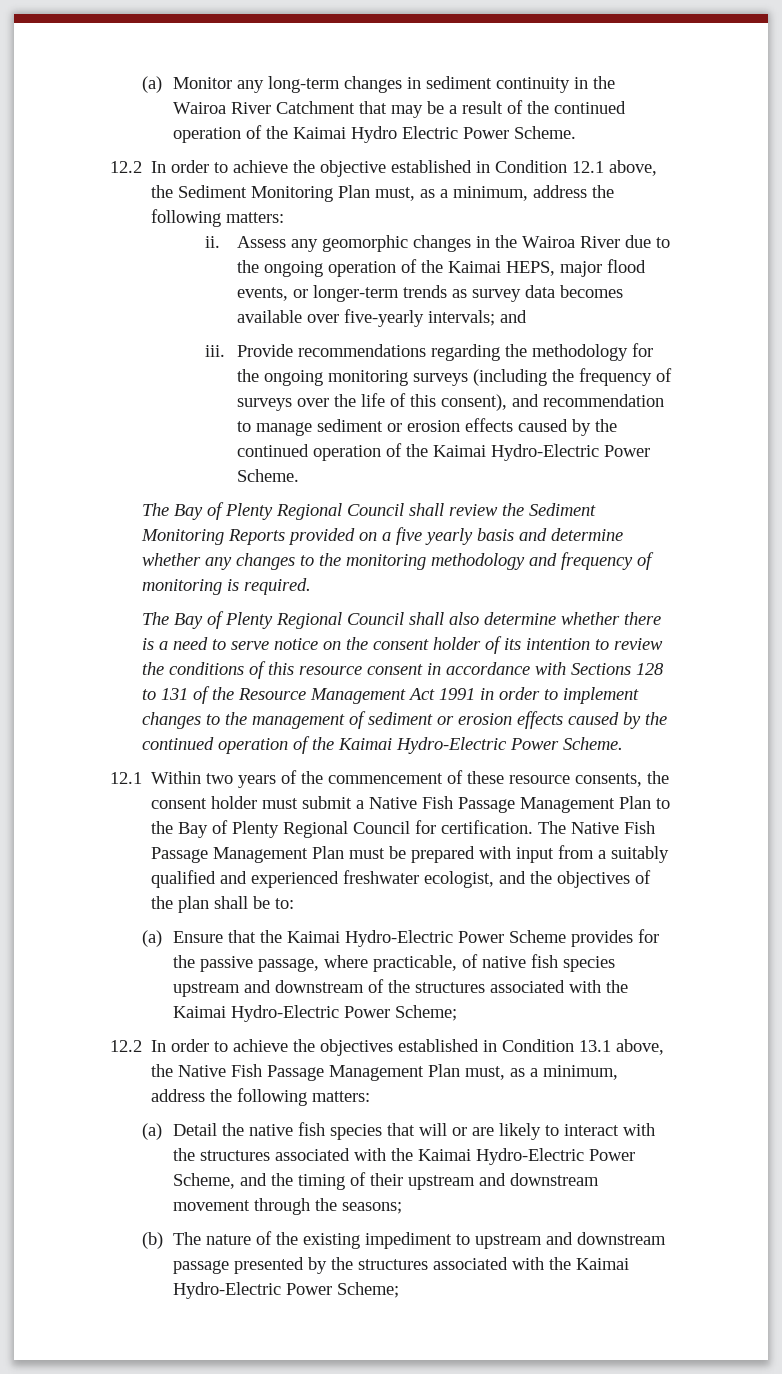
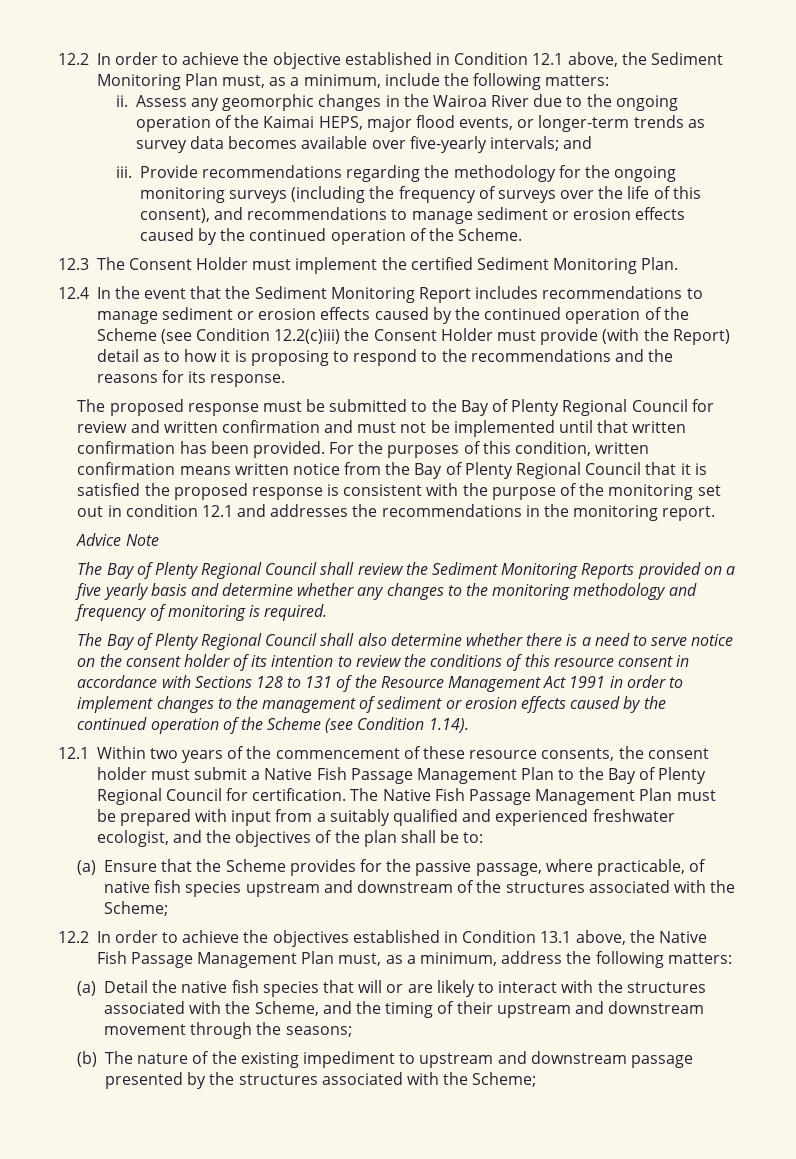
[141,76,616,93] [173,100,627,118] [173,125,577,143] (a) Monitor any long-term changes in sediment continuity in the Wairoa River Catchment that may be a result of the continued operation of the Kaimai Hydro Electric Power Scheme. // -> (58, 59) none
[533,185,588,198] address -> [384,73,440,86] include
[542,394,664,407] recommendation -> [247,207,388,220] recommendations
[432,444,650,461] [236,469,299,482] Kaimai Hydro-Electric Power Scheme. -> [458,228,523,241] [58,257,679,274] [58,286,703,303] [96,307,689,324] [96,328,730,345] [96,349,674,366] [96,370,286,387] [77,399,714,416] [77,420,687,437] [77,441,650,458] [77,462,707,479] [77,483,721,500] [77,504,716,521] [76,533,159,546] Scheme. // 12.3 The Consent Holder must implement the certified Sediment Monitoring Plan. // 12.4 In the event that the Sediment Monitoring Report includes recommendations to manage sediment or erosion effects caused by the continued operation of the Scheme (see Condition 12.2(c)iii) the Consent Holder must provide (with the Report) detail as to how it is proposing to respond to the recommendations and the reasons for its response. // The proposed response must be submitted to the Bay of Plenty Regional Council for review and written confirmation and must not be implemented until that written confirmation has been provided. For the purposes of this condition, written confirmation means written notice from the Bay of Plenty Regional Council that it is satisfied the proposed response is consistent with the purpose of the monitoring set out in condition 12.1 and addresses the recommendations in the monitoring report. // Advice Note
[337,737,623,754] Kaimai Hydro-Electric Power Scheme. -> [267,717,469,733] Scheme (see Condition 1.14).
[287,930,505,947] Kaimai Hydro-Electric Power -> (222, 865) none
[173,1005,391,1022] Kaimai Hydro-Electric Power -> (736, 886) none
[418,1148,636,1165] Kaimai Hydro-Electric Power -> (251, 1007) none
[576,1258,630,1270] [173,1282,333,1299] Kaimai Hydro-Electric Power -> (469, 1078) none

